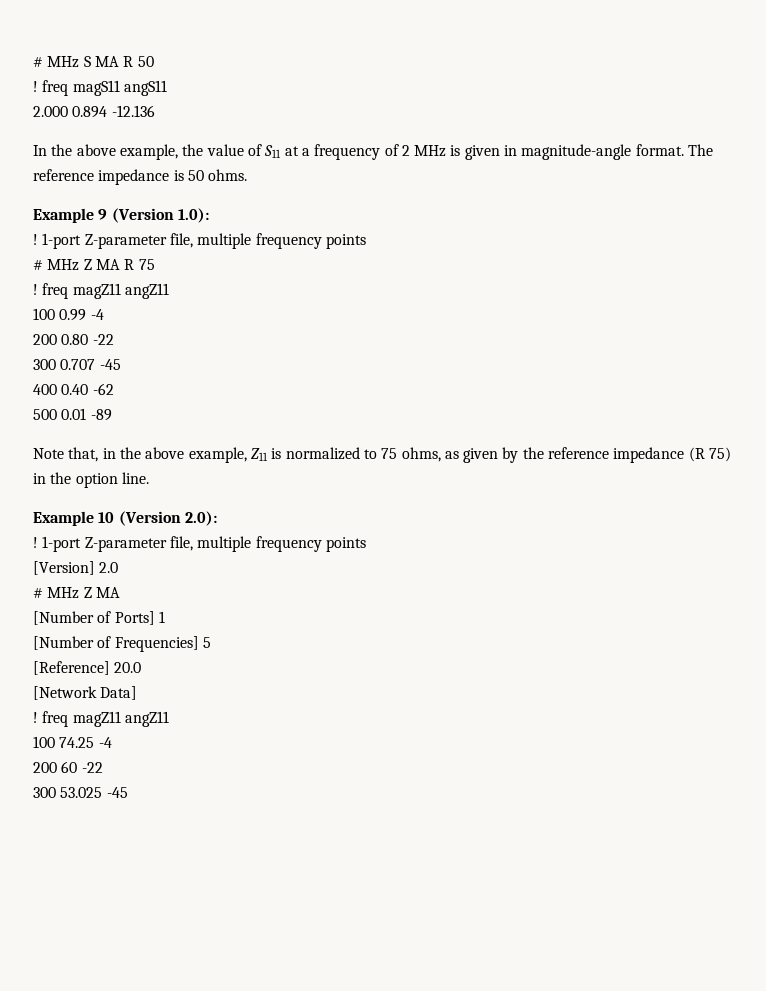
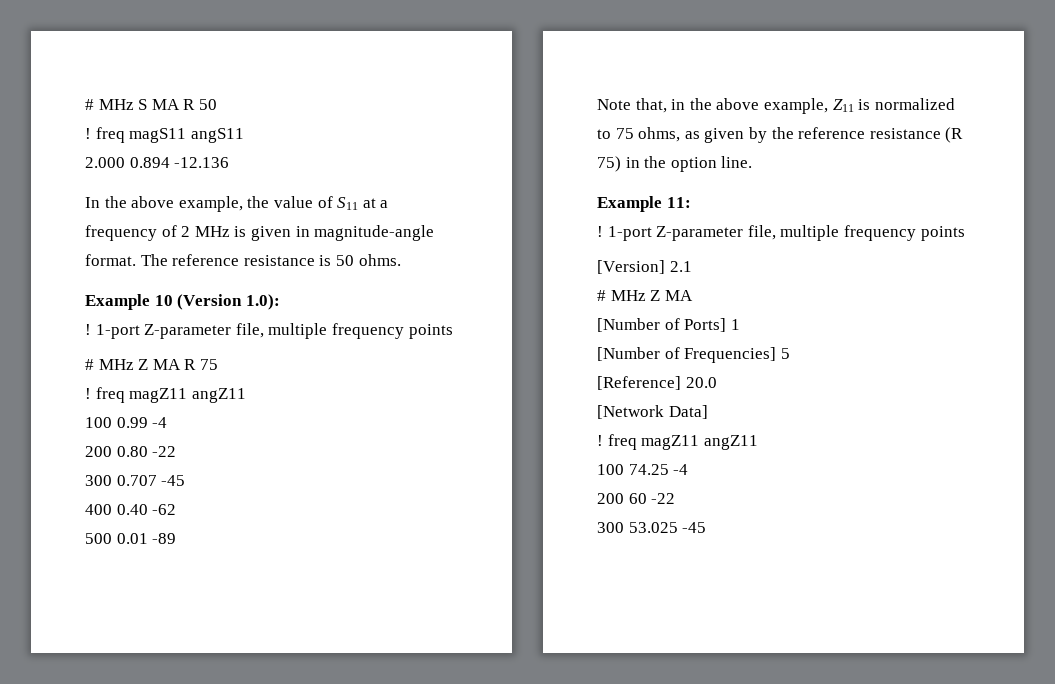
[98,169,170,185] impedance -> [243,255,315,266] resistance
[98,209,108,220] 9 -> [154,295,173,306] 10
[613,447,685,463] impedance -> [869,128,941,139] resistance
[98,511,217,526] 10 (Version 2.0): -> [666,197,691,208] 11:
[99,562,119,573] 2.0 -> [669,261,692,272] 2.1

